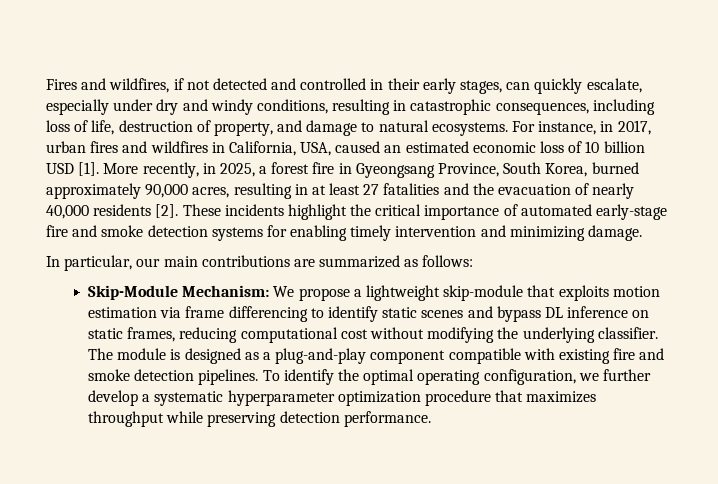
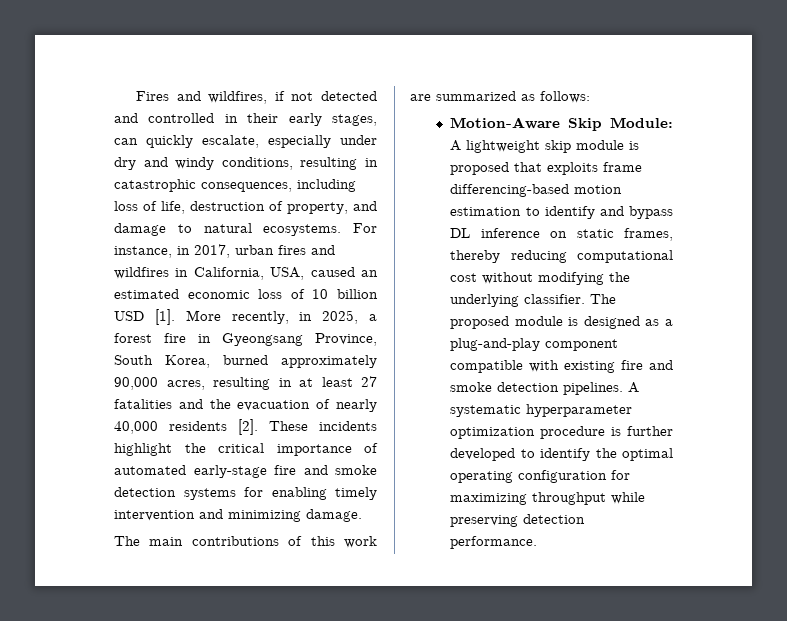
[46,255,474,271] [88,285,660,301] [88,306,464,322] In particular, our main contributions are summarized as follows: // Skip-Module Mechanism: We propose a lightweight skip-module that exploits motion estimation via frame differencing to identify static scenes -> [114,536,377,548] [410,91,590,103] [450,117,673,131] [450,140,640,153] [450,162,643,175] [450,184,623,197] [450,206,595,219] The main contributions of this work are summarized as follows: // Motion-Aware Skip Module: A lightweight skip module is proposed that exploits frame differencing-based motion estimation to identify
(176, 334) none -> [450,250,501,263] thereby
(114, 354) none -> [450,316,510,329] proposed
[262,369,651,385] [88,390,597,406] To identify the optimal operating configuration, we further develop a systematic hyperparameter optimization procedure that maximizes -> [628,382,640,393] [450,404,633,417] [450,426,673,439] [450,448,673,461] [450,470,631,483] [450,493,528,505] A systematic hyperparameter optimization procedure is further developed to identify the optimal operating configuration for maximizing

